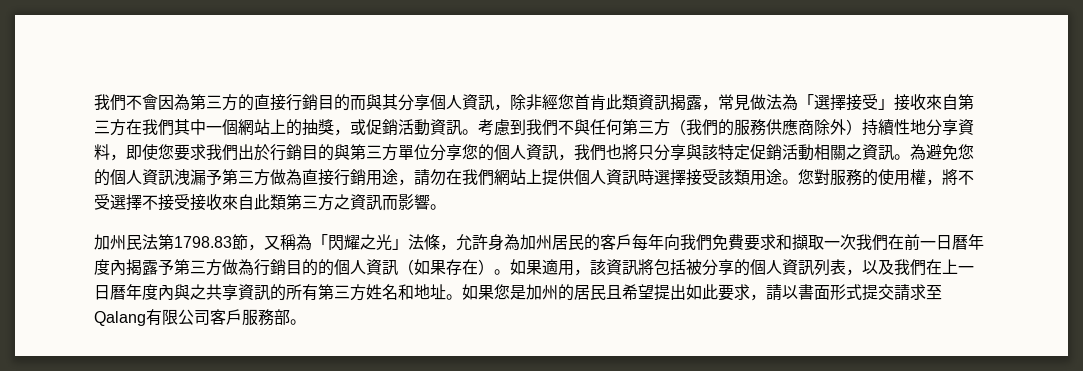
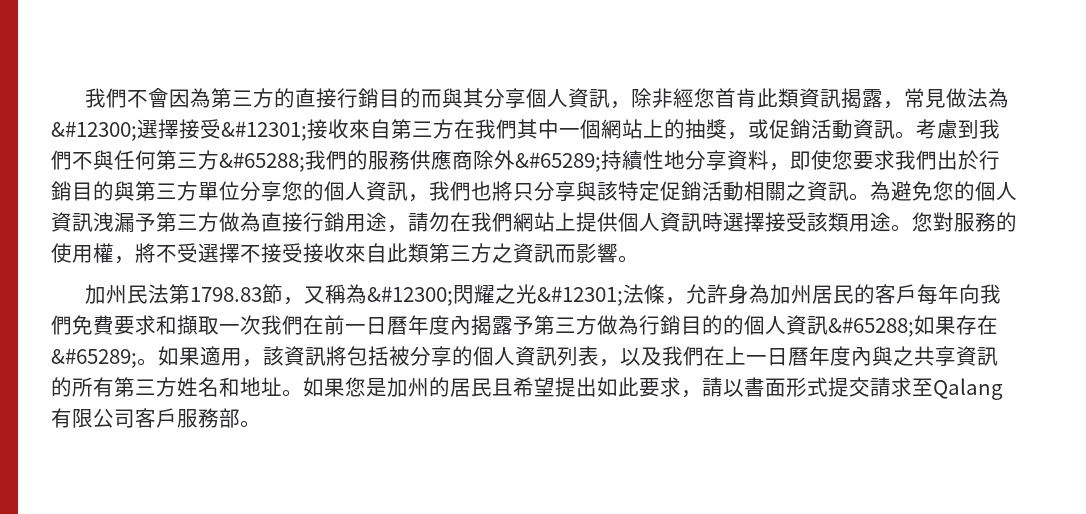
[798,94,894,111] 「選擇接受」 -> [51,119,307,141] &#12300;選擇接受&#12301;
[670,119,686,135] （ -> [219,152,305,172] &#65288;
[846,119,862,135] ） -> [515,152,601,172] &#65289;
[312,234,328,248] 「 -> [367,286,454,306] &#12300;
[392,238,408,250] 」 -> [537,286,624,306] &#12301;
[398,259,414,275] （ -> [828,317,914,337] &#65288;
[478,259,494,275] ） -> [51,348,137,368] &#65289;

